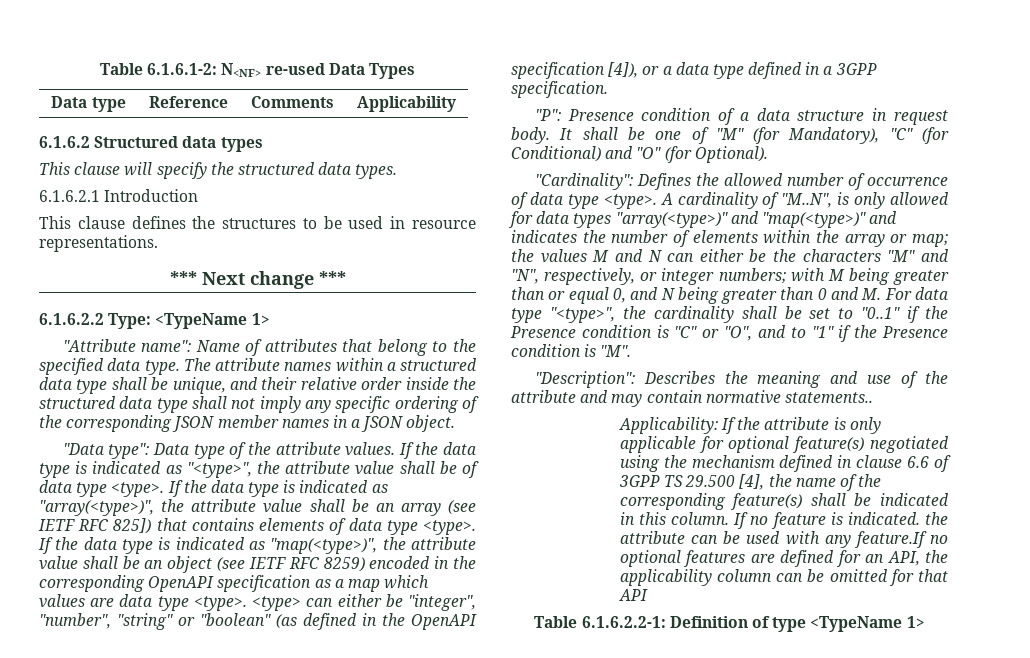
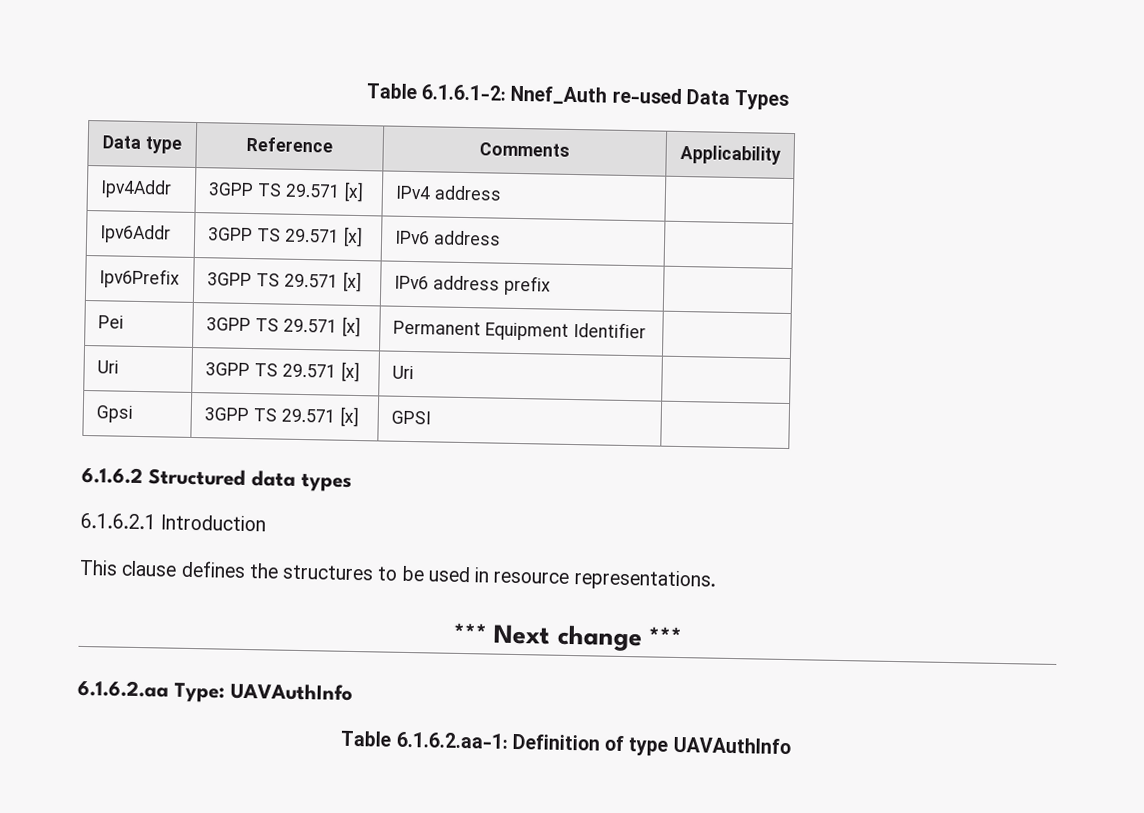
[221,63,262,77] N<NF> -> [510,85,608,105] Nnef_Auth
[39,136,263,152] [39,162,398,179] // 6.1.6.2 Structured data types // This clause will specify the structured data types. -> [99,179,172,199] [207,181,364,203] [394,185,502,201] [98,224,171,244] [207,226,363,248] [393,230,501,246] [98,268,180,289] [206,271,362,293] [393,275,551,296] [97,315,124,329] [205,316,361,338] [392,320,646,341] [96,360,119,374] [204,361,360,383] [391,365,414,380] [95,405,133,423] [203,406,359,428] [390,410,431,425] [81,466,352,492] // Ipv4Addr | 3GPP TS 29.571 [x] | IPv4 address | // Ipv6Addr | 3GPP TS 29.571 [x] | IPv6 address | // Ipv6Prefix | 3GPP TS 29.571 [x] | IPv6 address prefix | // Pei | 3GPP TS 29.571 [x] | Permanent Equipment Identifier | // Uri | 3GPP TS 29.571 [x] | Uri | // Gpsi | 3GPP TS 29.571 [x] | GPSI | // 6.1.6.2 Structured data types
[39,313,270,329] [62,339,477,356] [39,358,477,375] [39,377,476,394] [39,396,479,413] [39,415,456,432] [62,442,476,459] [39,461,479,478] [39,480,388,497] [39,499,476,516] [38,518,476,535] [38,537,476,554] [39,556,476,573] [39,575,430,592] [39,594,476,611] [39,613,477,630] [511,62,877,79] [511,81,608,98] [534,108,948,125] [511,127,949,144] [511,146,768,163] [534,173,948,190] [511,192,949,209] [508,211,898,228] [511,230,948,247] [511,249,949,263] [511,268,949,285] [511,287,948,304] [511,306,948,323] [510,325,948,342] [511,344,632,357] [534,371,948,388] [511,390,873,407] [618,417,881,434] [619,436,949,453] [619,455,951,472] [618,474,882,491] [619,493,949,510] [619,512,948,529] [619,531,948,548] [619,550,948,567] [619,569,948,586] [618,589,648,601] [534,616,666,628] 6.1.6.2.2 Type: <TypeName 1> // "Attribute name": Name of attributes that belong to the specified data type. The attribute names within a structured data type shall be unique, and their relative order inside the structured data type shall not imply any specific ordering of the corresponding JSON member names in a JSON object. // "Data type": Data type of the attribute values. If the data type is indicated as "<type>", the attribute value shall be of data type <type>. If the data type is indicated as "array(<type>)", the attribute value shall be an array (see IETF RFC 825]) that contains elements of data type <type>. If the data type is indicated as "map(<type>)", the attribute value shall be an object (see IETF RFC 8259) encoded in the corresponding OpenAPI specification as a map which values are data type <type>. <type> can either be "integer", "number", "string" or "boolean" (as defined in the OpenAPI specification [4]), or a data type defined in a 3GPP specification. // "P": Presence condition of a data structure in request body. It shall be one of "M" (for Mandatory), "C" (for Conditional) and "O" (for Optional). // "Cardinality": Defines the allowed number of occurrence of data type <type>. A cardinality of "M..N", is only allowed for data types "array(<type>)" and "map(<type>)" and indicates the number of elements within the array or map; the values M and N can either be the characters "M" and "N", respectively, or integer numbers; with M being greater than or equal 0, and N being greater than 0 and M. For data type "<type>", the cardinality shall be set to "0..1" if the Presence condition is "C" or "O", and to "1" if the Presence condition is "M". // "Description": Describes the meaning and use of the attribute and may contain normative statements.. // Applicability: If the attribute is only applicable for optional feature(s) negotiated using the mechanism defined in clause 6.6 of 3GPP TS 29.500 [4], the name of the corresponding feature(s) shall be indicated in this column. If no feature is indicated. the attribute can be used with any feature.If no optional features are defined for an API, the applicability column can be omitted for that API // Table 6.1.6.2.2-1: -> [77,679,353,703] [340,730,508,749] 6.1.6.2.aa Type: UAVAuthInfo // Table 6.1.6.2.aa-1:
[810,616,925,632] <TypeName 1> -> [672,736,791,755] UAVAuthInfo

